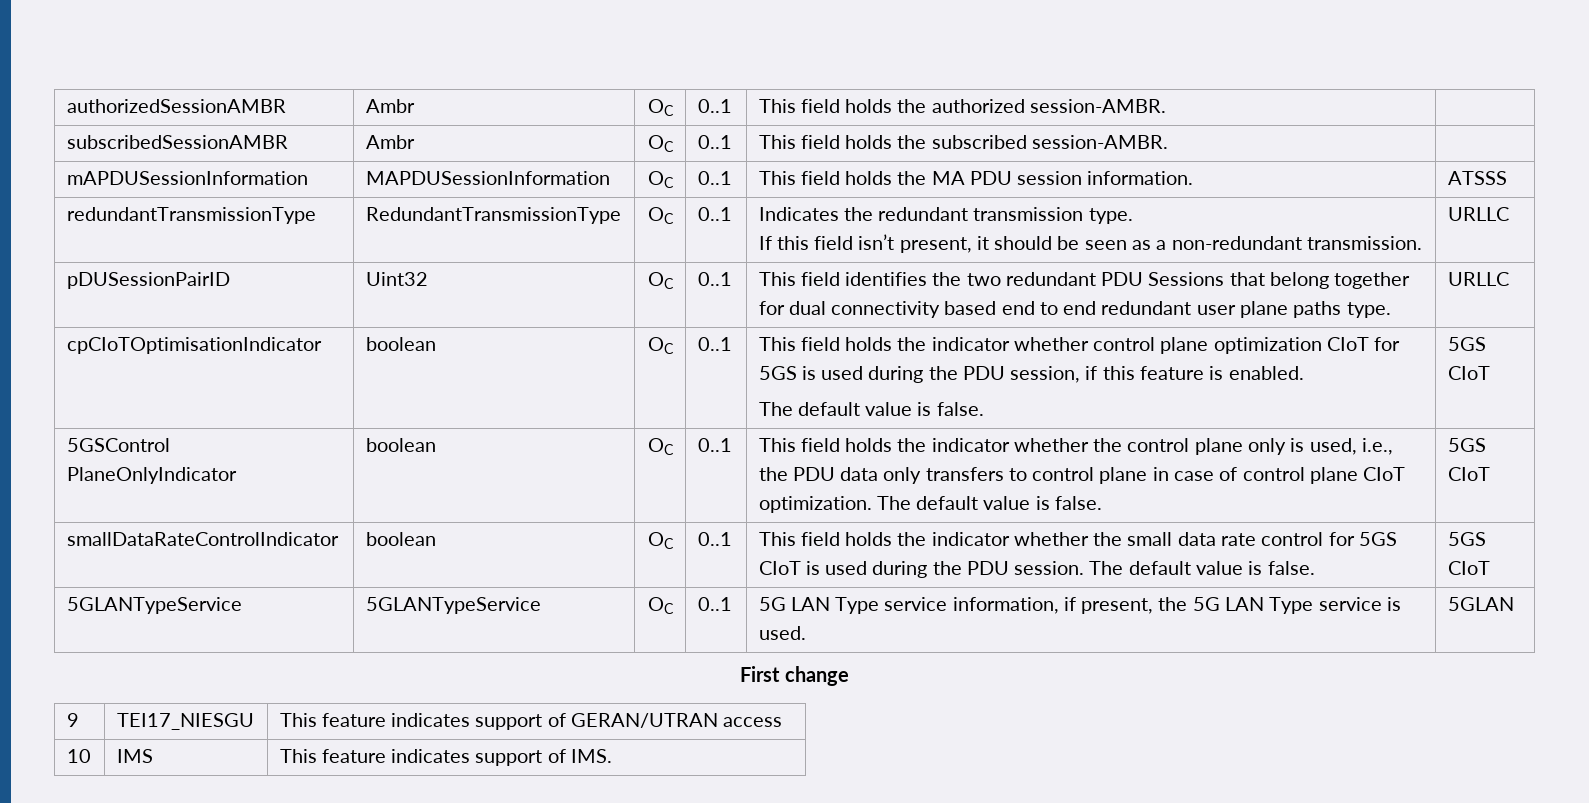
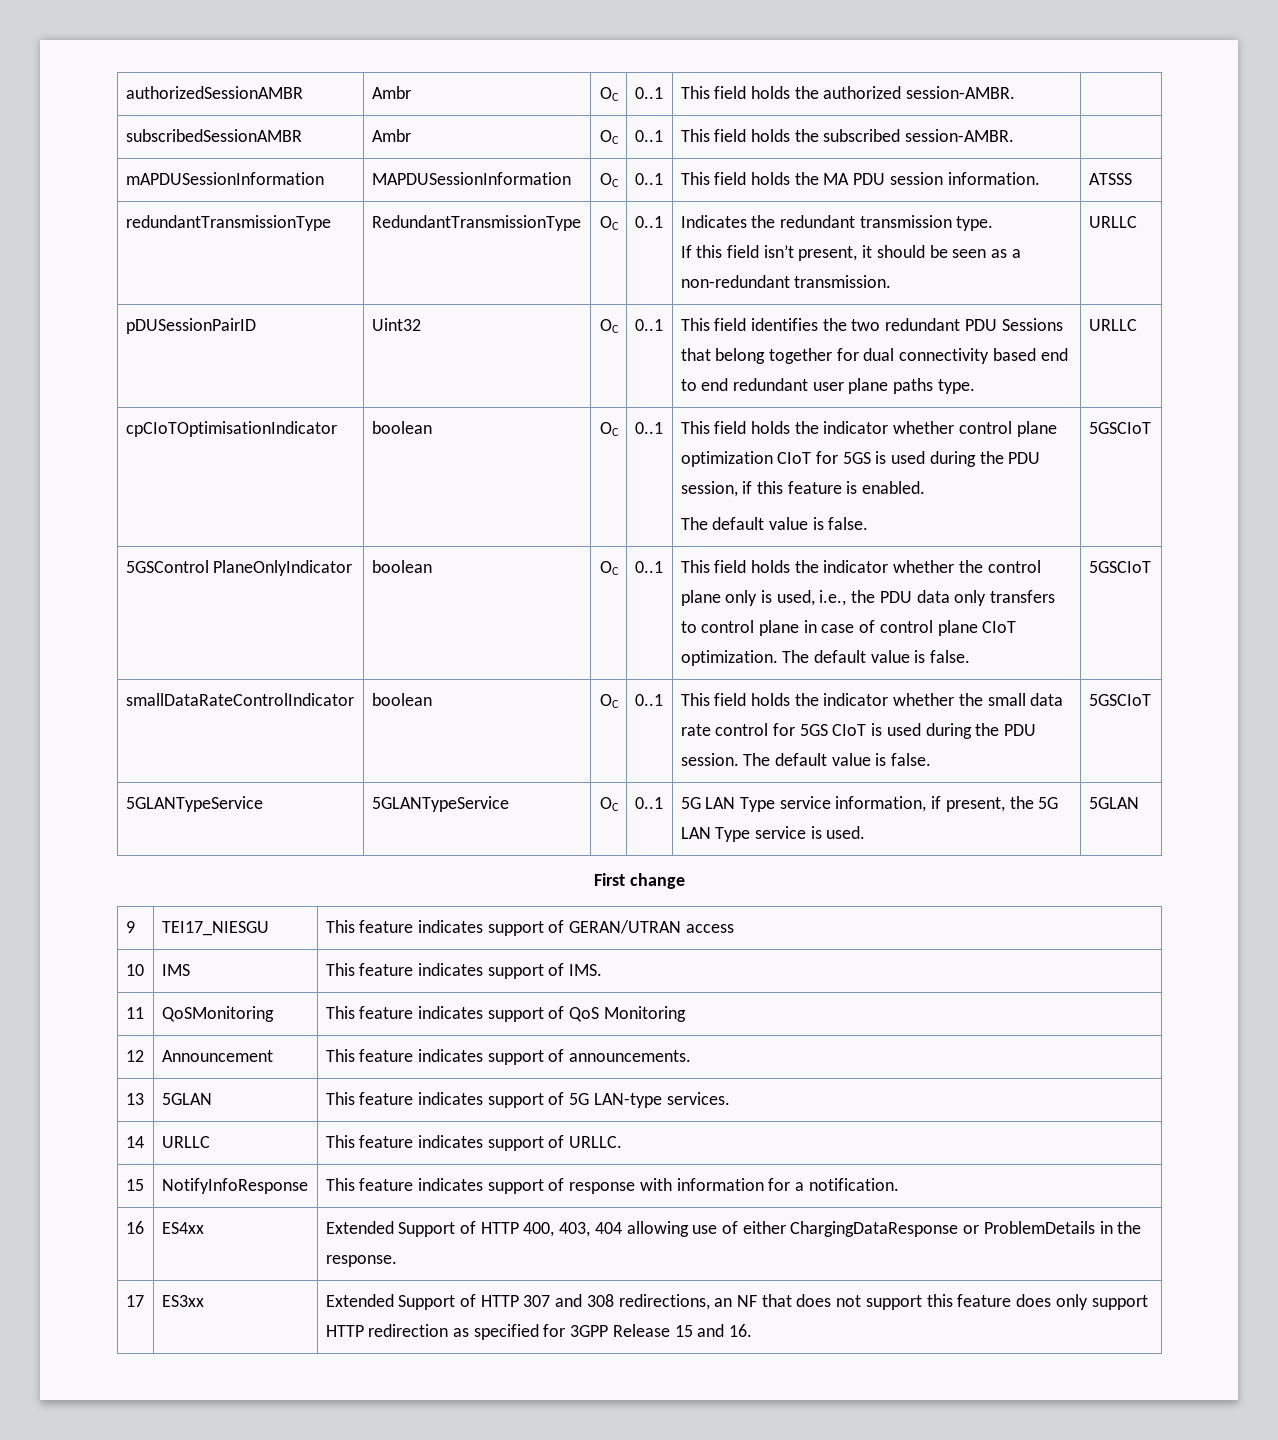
[1447,337,1486,351] [1447,366,1490,380] 5GS CIoT -> [1088,422,1151,434] 5GSCIoT
[1447,438,1486,452] [1447,467,1490,481] 5GS CIoT -> [1088,561,1151,573] 5GSCIoT
[1447,532,1486,546] [1447,561,1490,575] 5GS CIoT -> [1088,694,1151,706] 5GSCIoT
(612, 756) none -> [125,1007,144,1019] [161,1006,274,1022] [325,1006,686,1022] [125,1050,144,1062] [161,1050,273,1062] [325,1049,692,1065] [125,1093,144,1105] [161,1093,212,1105] [325,1092,730,1108] [125,1136,144,1148] [161,1136,210,1148] [325,1135,623,1151] [125,1179,144,1191] [161,1178,308,1194] [325,1178,899,1194] [125,1221,144,1234] [161,1222,204,1234] [325,1221,1142,1237] [325,1255,397,1267] [125,1295,144,1307] [161,1295,204,1307] [325,1294,1148,1310] [325,1324,753,1340] // 11 | QoSMonitoring | This feature indicates support of QoS Monitoring // 12 | Announcement | This feature indicates support of announcements. // 13 | 5GLAN | This feature indicates support of 5G LAN-type services. // 14 | URLLC | This feature indicates support of URLLC. // 15 | NotifyInfoResponse | This feature indicates support of response with information for a notification. // 16 | ES4xx | Extended Support of HTTP 400, 403, 404 allowing use of either ChargingDataResponse or ProblemDetails in the response. // 17 | ES3xx | Extended Support of HTTP 307 and 308 redirections, an NF that does not support this feature does only support HTTP redirection as specified for 3GPP Release 15 and 16.

